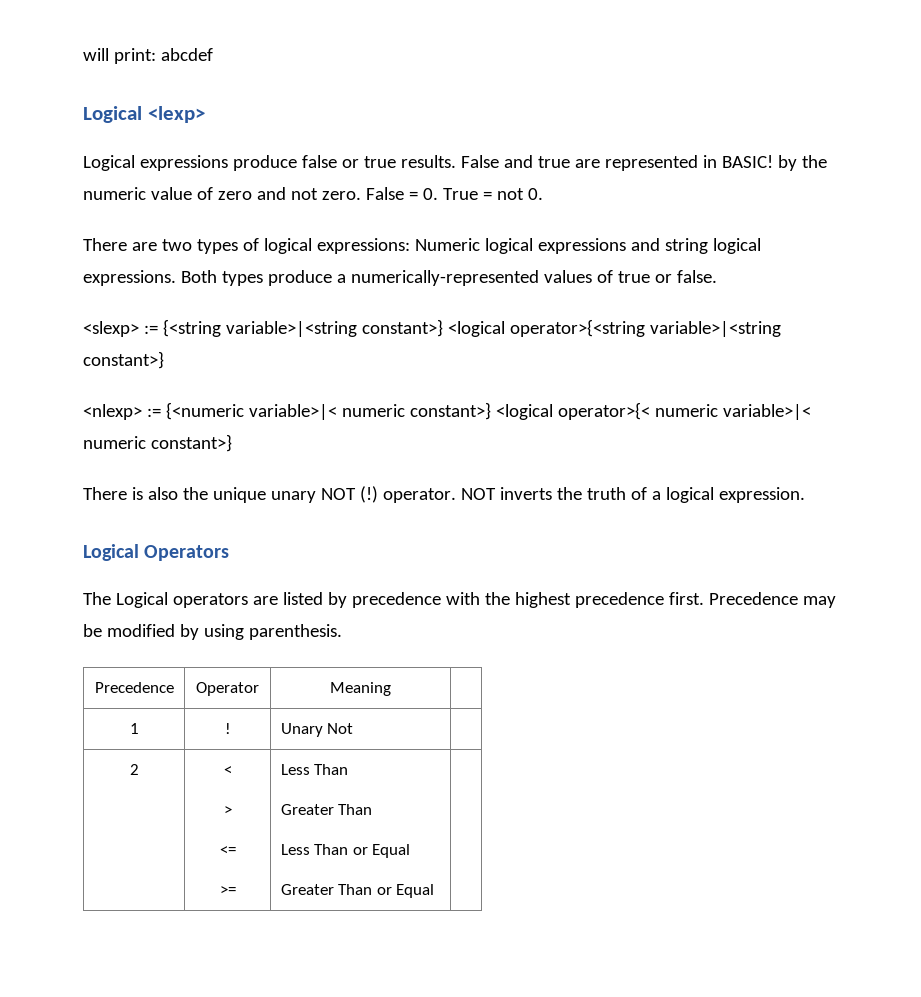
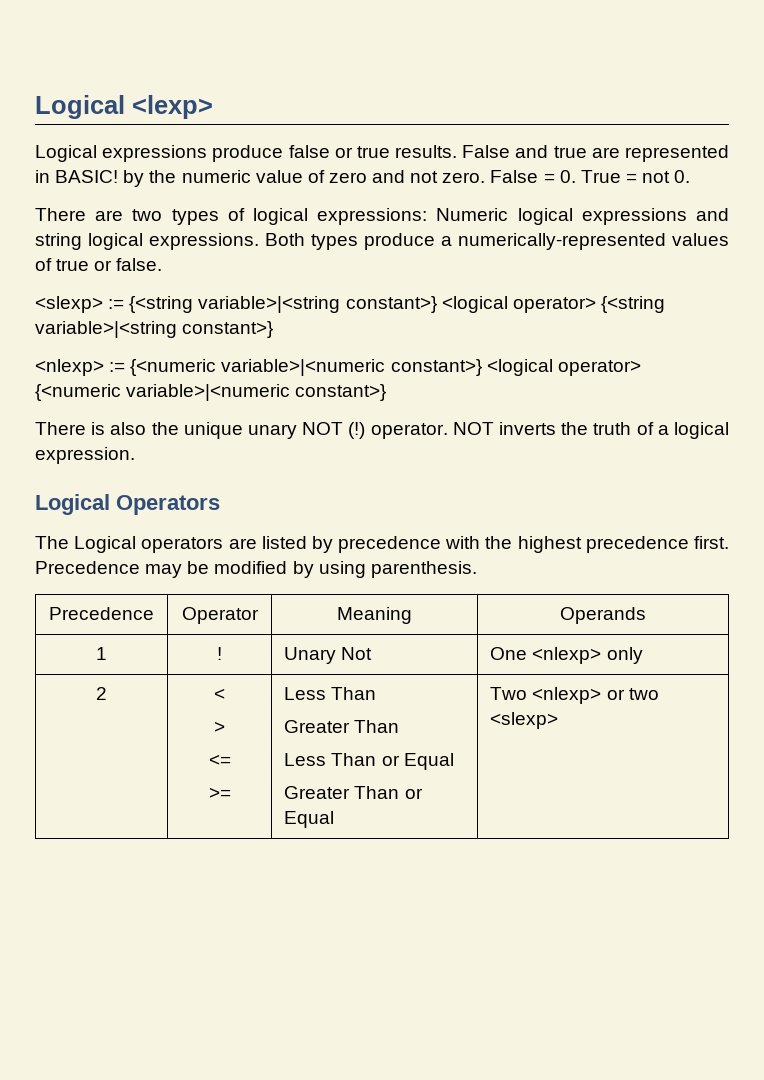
[83,48,213,64] will print: abcdef // -> (35, 107) none
[509,319,645,337] operator>{<string -> [512,296,665,313] operator> {<string
[248,402,811,420] [83,436,146,449] variable>|< numeric constant>} <logical operator>{< numeric variable>|< numeric -> [221,359,641,376] [35,384,291,401] variable>|<numeric constant>} <logical operator> {<numeric variable>|<numeric
(391, 689) none -> [560,607,646,624] Operands
(354, 728) none -> [490,647,643,664] One <nlexp> only
(435, 891) none -> [490,687,659,704] [490,712,559,729] Two <nlexp> or two <slexp>

